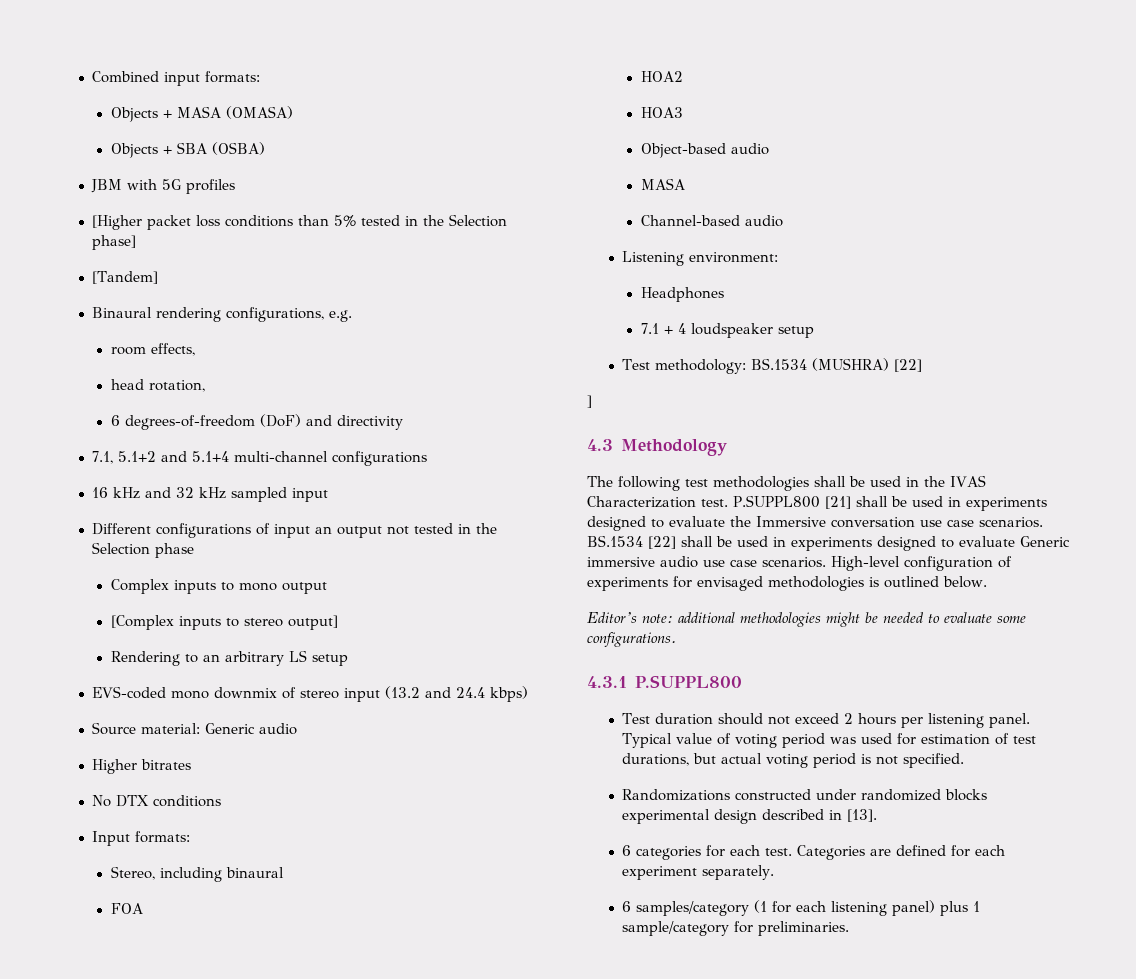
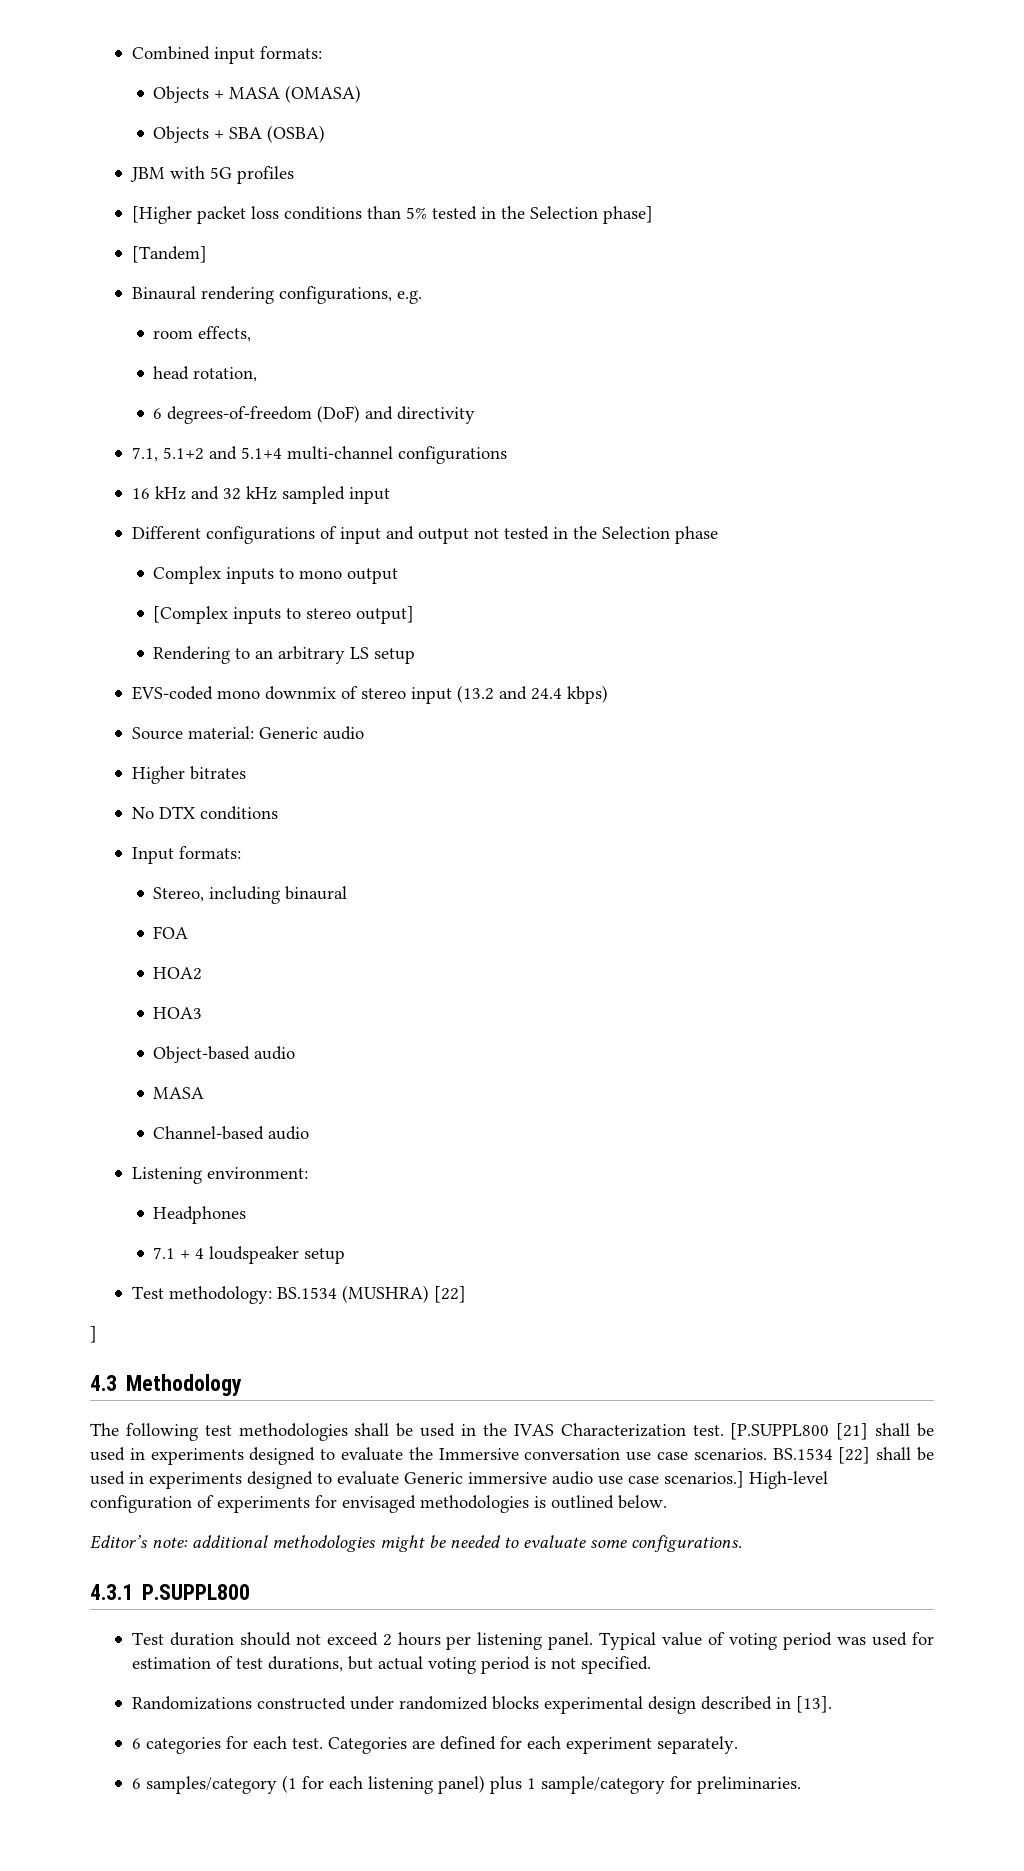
[315,526,333,534] an -> [385,526,414,540] and
[733,495,820,508] P.SUPPL800 -> [730,1423,830,1440] [P.SUPPL800
[762,557,826,568] scenarios. -> [664,1471,744,1488] scenarios.]

